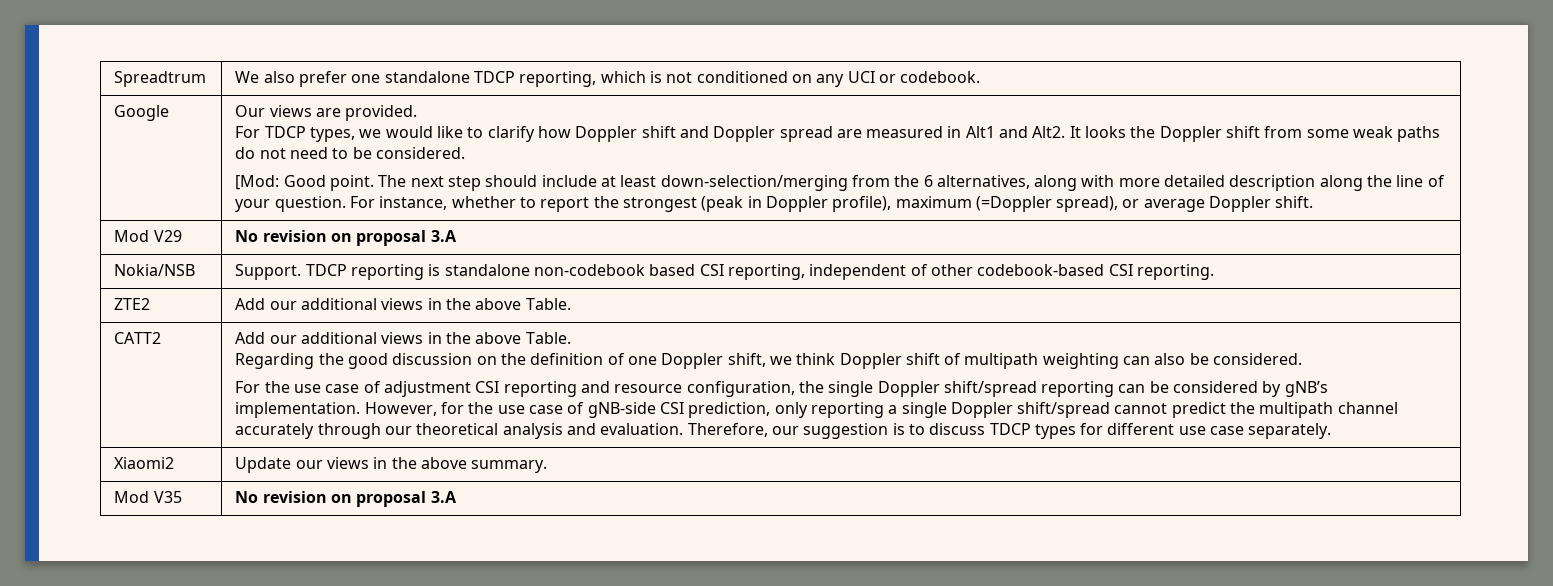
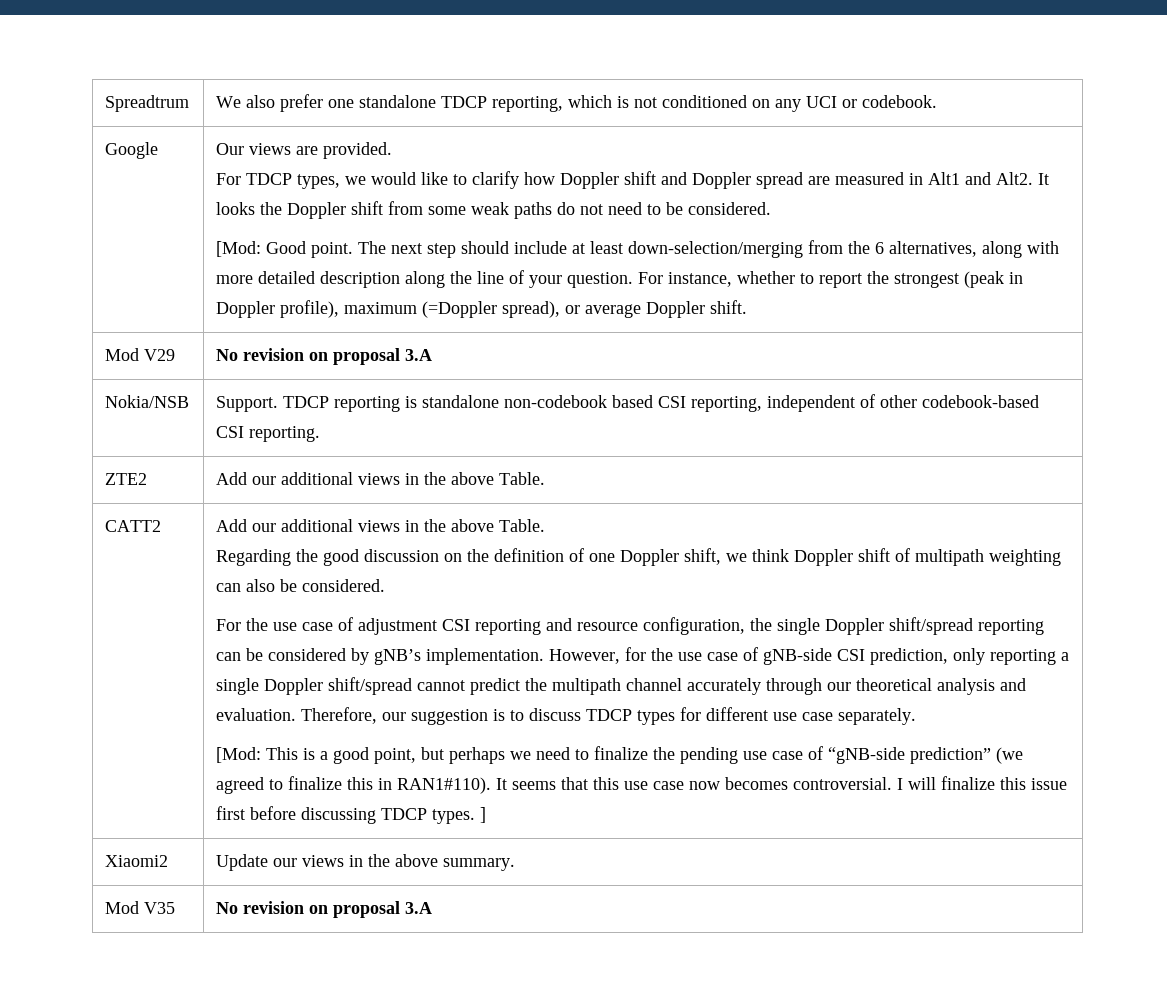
(1332, 431) none -> [216,746,1024,764] [216,776,1068,794] [216,806,487,824] // [Mod: This is a good point, but perhaps we need to finalize the pending use case of “gNB-side prediction” (we agreed to finalize this in RAN1#110). It seems that this use case now becomes controversial. I will finalize this issue first before discussing TDCP types. ]

